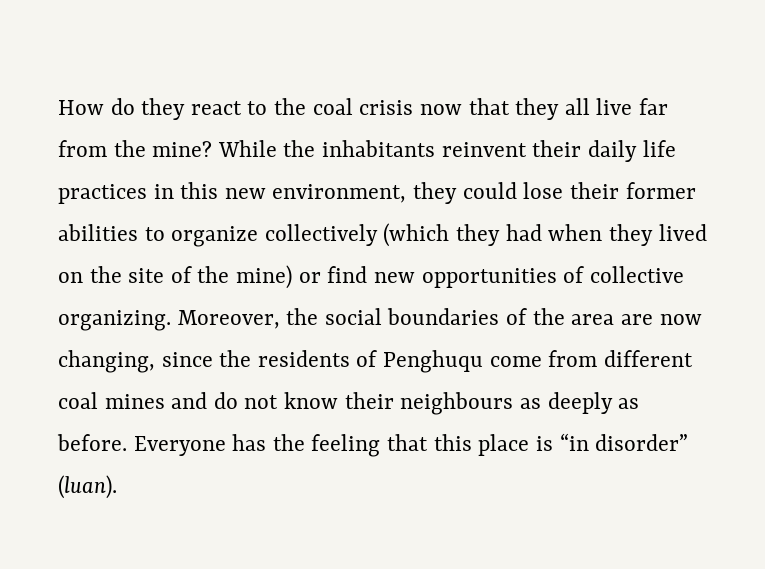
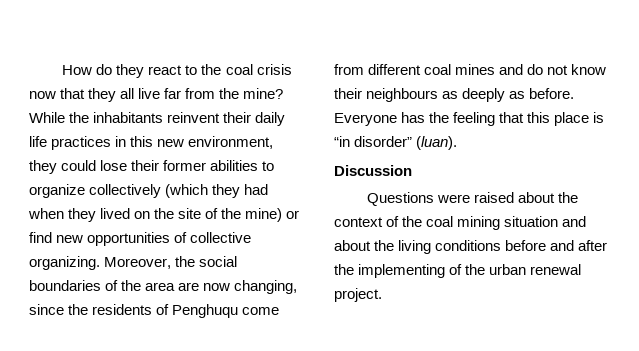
(117, 487) none -> [334,165,412,176] [367,192,579,206] [334,216,587,230] [334,240,608,254] [334,264,582,278] [334,288,382,302] // Discussion // Questions were raised about the context of the coal mining situation and about the living conditions before and after the implementing of the urban renewal project.

